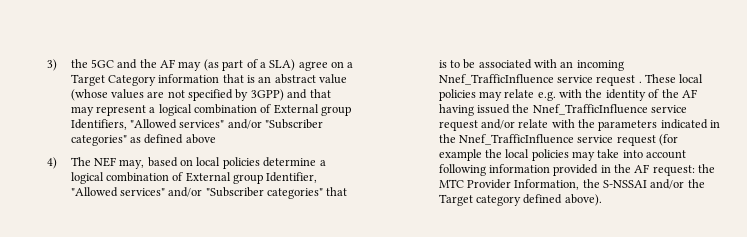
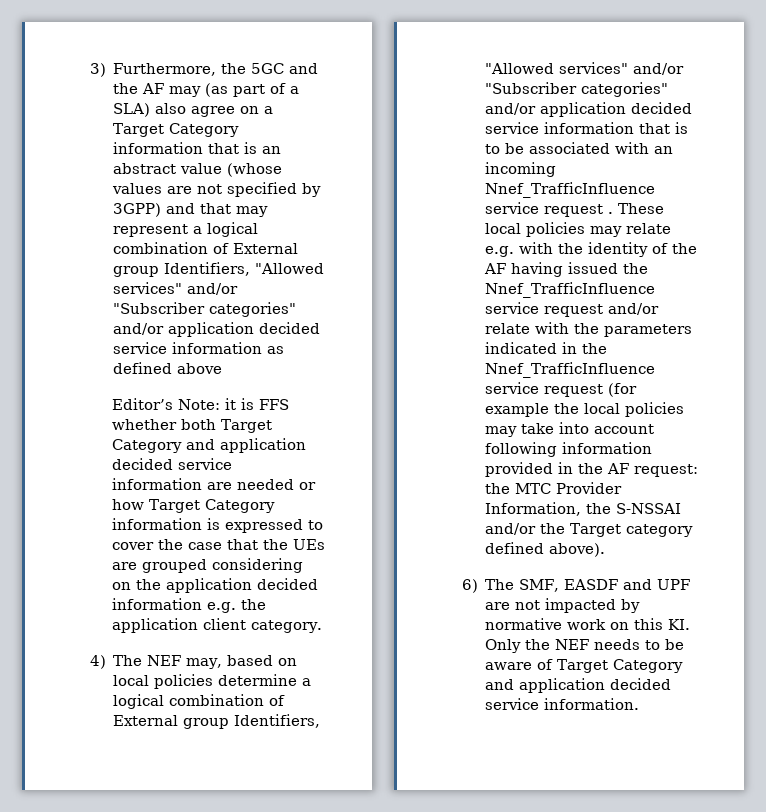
(58, 65) none -> [112,63,216,76] Furthermore,
(296, 65) none -> [154,103,186,114] also
[129,134,216,144] as defined above -> [112,322,320,337] [112,342,284,354] [112,362,222,374] [112,398,290,410] [112,419,273,433] [112,438,307,453] [112,458,233,470] [112,478,317,490] [112,499,276,513] [112,518,324,533] [112,539,326,550] [112,558,304,573] [112,578,319,593] [112,598,267,613] [112,618,323,633] and/or application decided service information as defined above // Editor’s Note: it is FFS whether both Target Category and application decided service information are needed or how Target Category information is expressed to cover the case that the UEs are grouped considering on the application decided information e.g. the application client category.
[266,172,318,183] [70,187,324,199] Identifier, "Allowed services" and/or "Subscriber categories" -> [233,714,320,728] [484,62,684,75] [484,82,668,97] [484,102,692,117] [484,122,634,134] Identifiers, "Allowed services" and/or "Subscriber categories" and/or application decided service information
(602, 200) none -> [461,579,690,593] [484,598,640,613] [484,618,690,630] [484,639,684,653] [484,659,683,673] [484,678,671,693] [484,698,639,710] // 6) The SMF, EASDF and UPF are not impacted by normative work on this KI. Only the NEF needs to be aware of Target Category and application decided service information.

